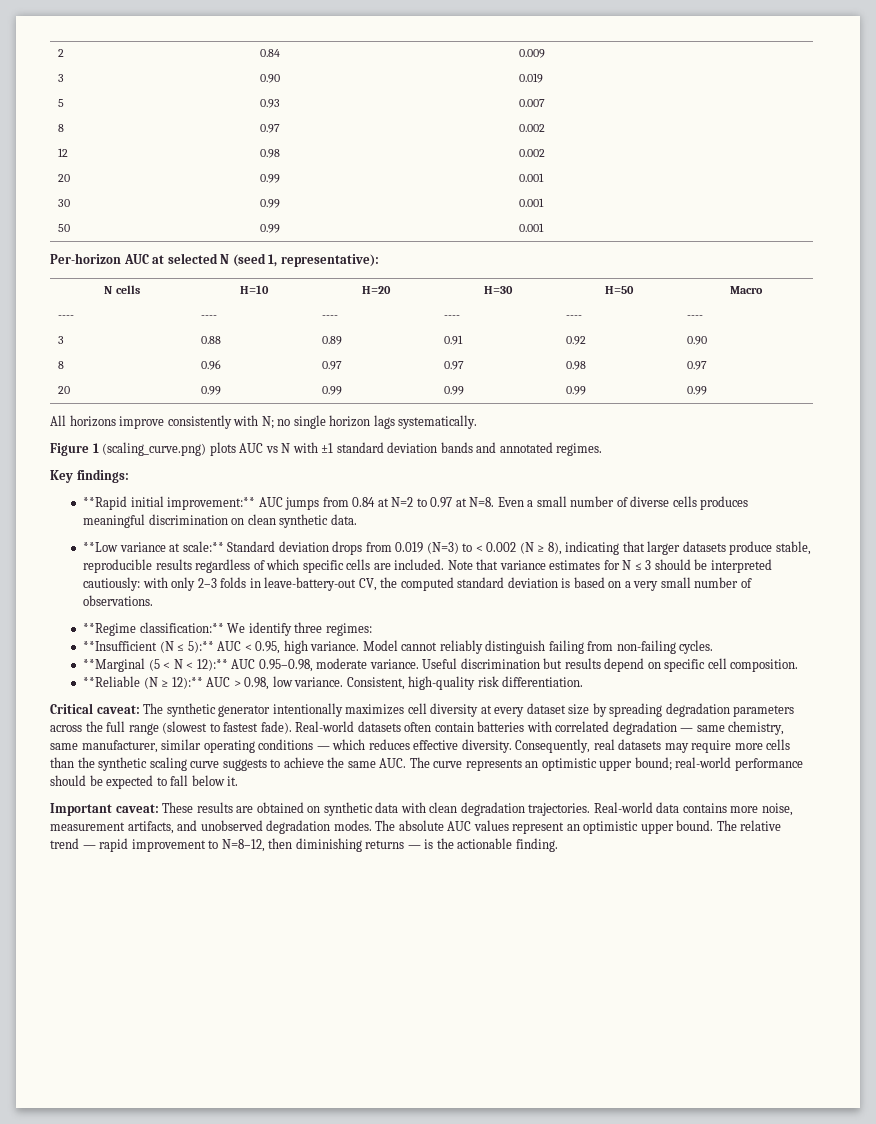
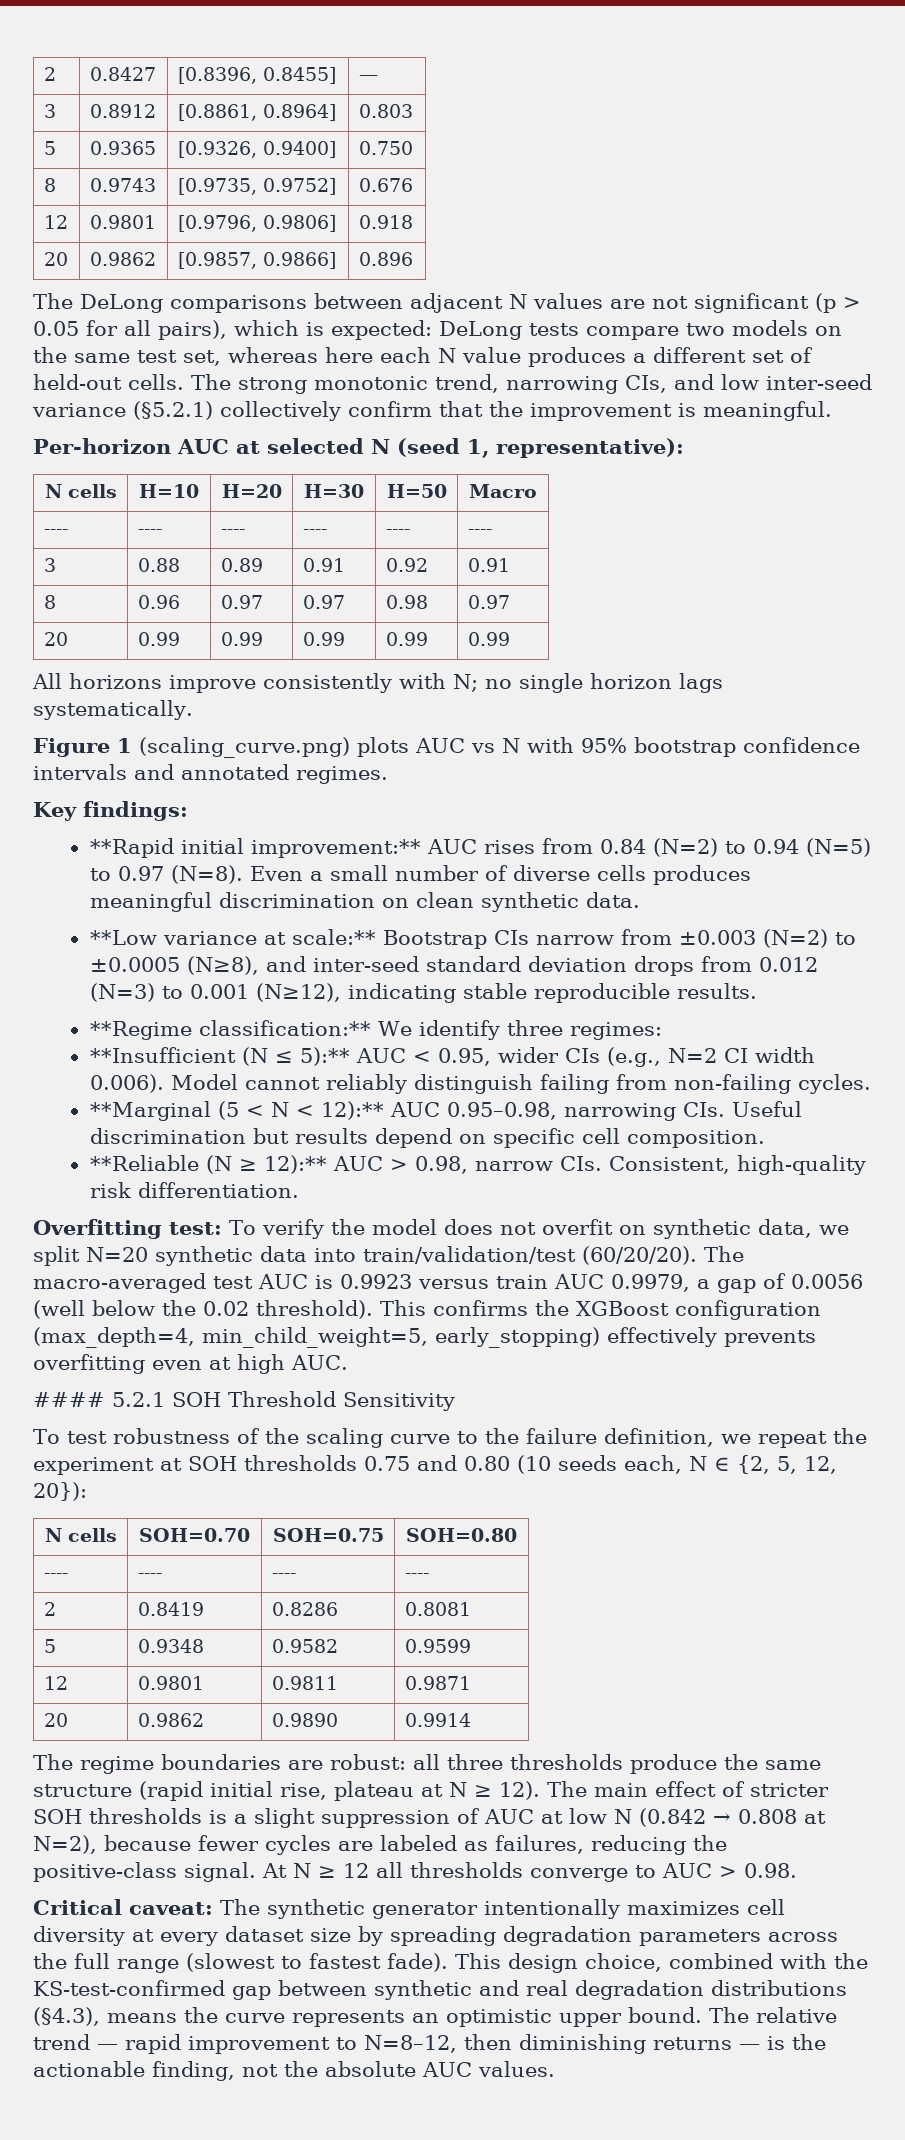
[57,49,64,57] [259,49,280,57] [518,49,545,58] [57,74,64,82] [259,74,280,83] [518,73,543,83] [57,99,64,107] [259,99,280,108] [518,99,545,107] [57,124,64,132] [259,124,280,133] [518,124,545,132] [57,148,68,157] [259,149,280,158] [518,149,545,157] [57,174,70,182] [259,174,280,183] [518,173,544,182] [57,199,70,207] [259,199,280,208] [518,198,544,207] [57,224,70,232] [259,224,280,233] [518,223,544,232] 2 | 0.84 | 0.009 // 3 | 0.90 | 0.019 // 5 | 0.93 | 0.007 // 8 | 0.97 | 0.002 // 12 | 0.98 | 0.002 // 20 | 0.99 | 0.001 // 30 | 0.99 | 0.001 // 50 | 0.99 | 0.001 -> [43,67,56,81] [89,67,156,81] [177,67,336,84] [358,75,378,81] [43,104,56,118] [89,104,156,118] [177,104,336,121] [358,104,413,118] [43,141,56,155] [89,141,156,155] [177,141,336,158] [358,141,413,155] [43,178,56,192] [89,178,156,192] [177,178,336,195] [358,178,413,192] [43,215,68,229] [89,215,156,229] [177,215,336,232] [358,215,413,229] [43,252,68,266] [89,252,156,266] [177,252,336,269] [358,252,413,266] [33,293,861,313] [33,320,842,340] [33,347,813,367] [33,374,872,394] [32,401,832,421] 2 | 0.8427 | [0.8396, 0.8455] | — // 3 | 0.8912 | [0.8861, 0.8964] | 0.803 // 5 | 0.9365 | [0.9326, 0.9400] | 0.750 // 8 | 0.9743 | [0.9735, 0.9752] | 0.676 // 12 | 0.9801 | [0.9796, 0.9806] | 0.918 // 20 | 0.9862 | [0.9857, 0.9866] | 0.896 // The DeLong comparisons between adjacent N values are not significant (p > 0.05 for all pairs), which is expected: DeLong tests compare two models on the same test set, whereas here each N value produces a different set of held-out cells. The strong monotonic trend, narrowing CIs, and low inter-seed variance (§5.2.1) collectively confirm that the improvement is meaningful.
[686,336,707,345] 0.90 -> [467,558,510,572] 0.91
[321,442,473,453] ±1 standard deviation bands -> [581,737,860,757] [33,764,127,780] 95% bootstrap confidence intervals
[285,497,320,510] jumps -> [483,840,535,854] rises
[377,497,495,508] at N=2 to 0.97 at N=8. -> [652,838,871,857] [89,865,243,884] (N=2) to 0.94 (N=5) to 0.97 (N=8).
[227,541,276,552] Standard -> [382,929,856,949] [89,956,521,975] Bootstrap CIs narrow from ±0.003 (N=2) to ±0.0005 (N≥8), and inter-seed standard
[395,542,424,553] 0.019 -> [758,957,818,972] 0.012
[475,541,811,555] [83,559,772,573] [83,577,752,591] [83,595,154,606] < 0.002 (N ≥ 8), indicating that larger datasets produce stable, reproducible results regardless of which specific cells are included. Note that variance estimates for N ≤ 3 should be interpreted cautiously: with only 2–3 folds in leave-battery-out CV, the computed standard deviation is based on a very small number of observations. -> [189,983,757,1003] 0.001 (N≥12), indicating stable reproducible results.
[283,640,360,654] high variance. -> [497,1047,815,1067] [89,1074,164,1093] wider CIs (e.g., N=2 CI width 0.006).
[316,658,419,669] moderate variance. -> [563,1102,725,1121] narrowing CIs.
[272,676,344,687] low variance. -> [474,1156,602,1171] narrow CIs.
(584, 681) none -> [33,1219,849,1239] [33,1246,744,1266] [33,1273,863,1293] [33,1300,821,1320] [33,1327,816,1348] [33,1354,348,1374] [33,1391,455,1411] [33,1428,867,1448] [33,1455,837,1475] [33,1482,87,1501] [44,1528,117,1542] [139,1528,250,1542] [272,1528,384,1542] [406,1528,517,1542] [43,1573,68,1579] [137,1573,162,1579] [271,1573,296,1579] [404,1573,429,1579] [43,1602,56,1616] [137,1602,204,1616] [271,1602,338,1616] [404,1602,471,1616] [43,1639,56,1653] [137,1639,204,1653] [271,1639,338,1653] [404,1639,471,1653] [43,1676,68,1690] [137,1676,204,1690] [271,1676,338,1690] [404,1676,471,1690] [43,1713,68,1727] [137,1713,204,1727] [271,1713,338,1727] [404,1713,471,1727] [33,1754,821,1774] [33,1781,829,1801] [33,1808,826,1828] [33,1835,727,1855] [33,1862,797,1882] // Overfitting test: To verify the model does not overfit on synthetic data, we split N=20 synthetic data into train/validation/test (60/20/20). The macro-averaged test AUC is 0.9923 versus train AUC 0.9979, a gap of 0.0056 (well below the 0.02 threshold). This confirms the XGBoost configuration (max_depth=4, min_child_weight=5, early_stopping) effectively prevents overfitting even at high AUC. // #### 5.2.1 SOH Threshold Sensitivity // To test robustness of the scaling curve to the failure definition, we repeat the experiment at SOH thresholds 0.75 and 0.80 (10 seeds each, N ∈ {2, 5, 12, 20}): // N cells | SOH=0.70 | SOH=0.75 | SOH=0.80 // ---- | ---- | ---- | ---- // 2 | 0.8419 | 0.8286 | 0.8081 // 5 | 0.9348 | 0.9582 | 0.9599 // 12 | 0.9801 | 0.9811 | 0.9871 // 20 | 0.9862 | 0.9890 | 0.9914 // The regime boundaries are robust: all three thresholds produce the same structure (rapid initial rise, plateau at N ≥ 12). The main effect of stricter SOH thresholds is a slight suppression of AUC at low N (0.842 → 0.808 at N=2), because fewer cycles are labeled as failures, reducing the positive-class signal. At N ≥ 12 all thresholds converge to AUC > 0.98.
[295,721,785,735] [50,739,791,753] [50,757,430,771] Real-world datasets often contain batteries with correlated degradation — same chemistry, same manufacturer, similar operating conditions — which reduces effective diversity. Consequently, real datasets may require more cells than the synthetic scaling curve suggests to achieve the same AUC. The -> [455,1953,868,1973] [33,1980,848,2000] [33,2007,218,2026] This design choice, combined with the KS-test-confirmed gap between synthetic and real degradation distributions (§4.3), means the
[634,757,803,771] [50,775,239,789] [50,802,793,816] [50,820,674,834] bound; real-world performance should be expected to fall below it. // Important caveat: These results are obtained on synthetic data with clean degradation trajectories. Real-world data contains more noise, measurement artifacts, and unobserved degradation modes. The absolute AUC values represent an optimistic upper -> (622, 2020) none
[515,838,558,852] finding. -> [152,2061,555,2081] finding, not the absolute AUC values.

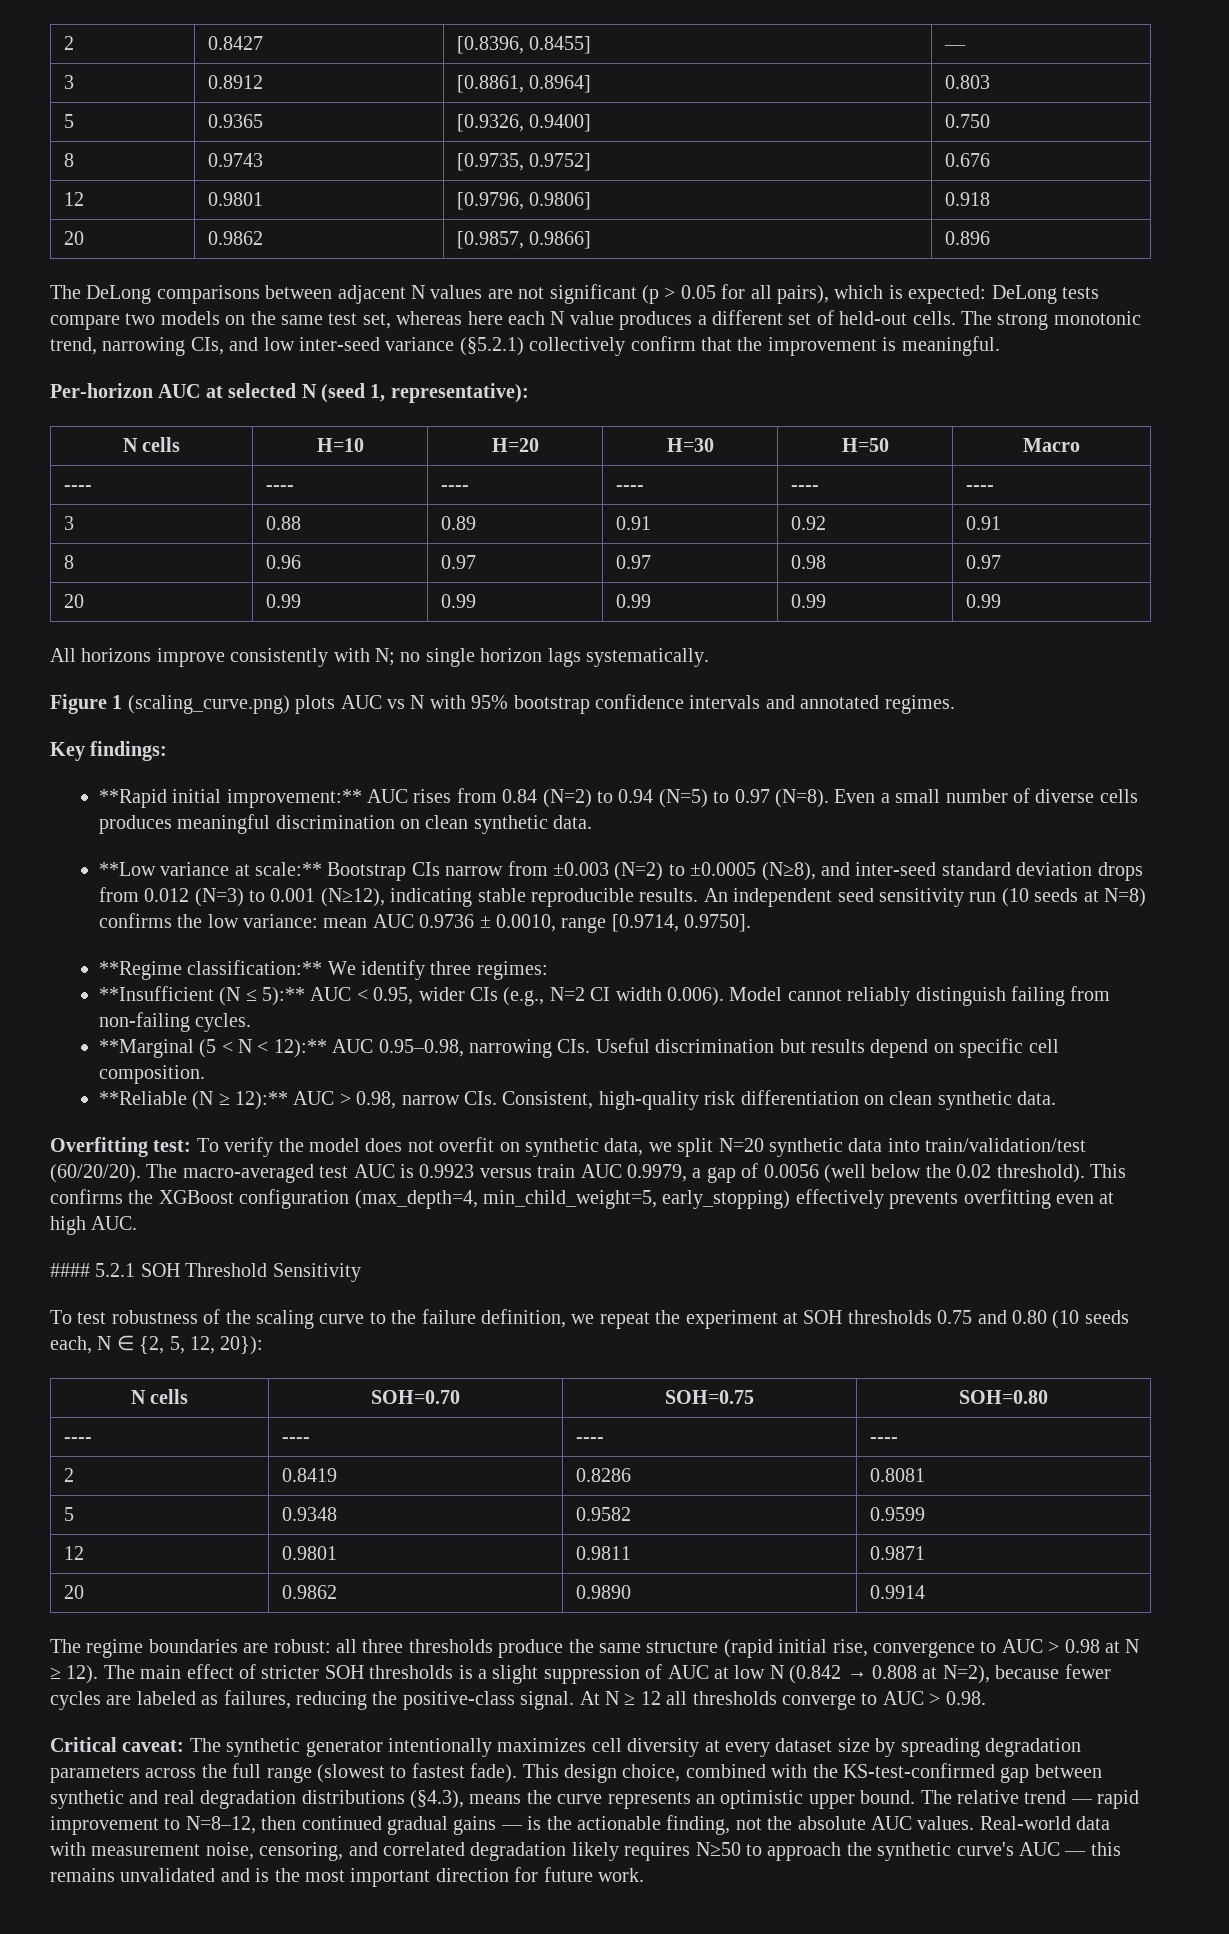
(757, 991) none -> [703,888,1147,907] [98,913,752,933] An independent seed sensitivity run (10 seeds at N=8) confirms the low variance: mean AUC 0.9736 ± 0.0010, range [0.9714, 0.9750].
[137,1182,299,1198] differentiation. -> [740,1090,1057,1110] differentiation on clean synthetic data.
[334,1781,414,1801] plateau -> [872,1639,1100,1658] convergence to AUC > 0.98
[519,2034,732,2054] diminishing returns -> [301,1816,497,1835] continued gradual gains
(555, 2069) none -> [979,1816,1111,1830] [50,1842,1121,1861] [50,1867,644,1887] Real-world data with measurement noise, censoring, and correlated degradation likely requires N≥50 to approach the synthetic curve's AUC — this remains unvalidated and is the most important direction for future work.

